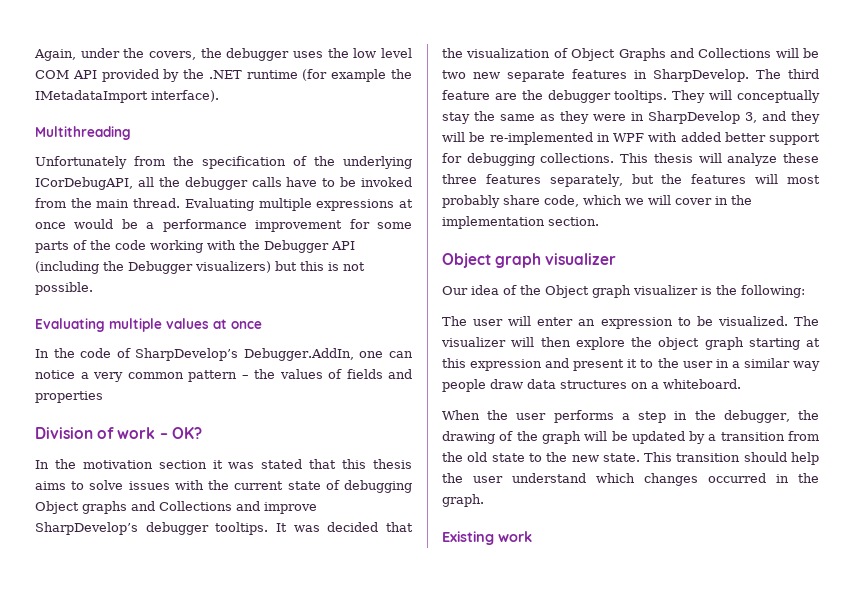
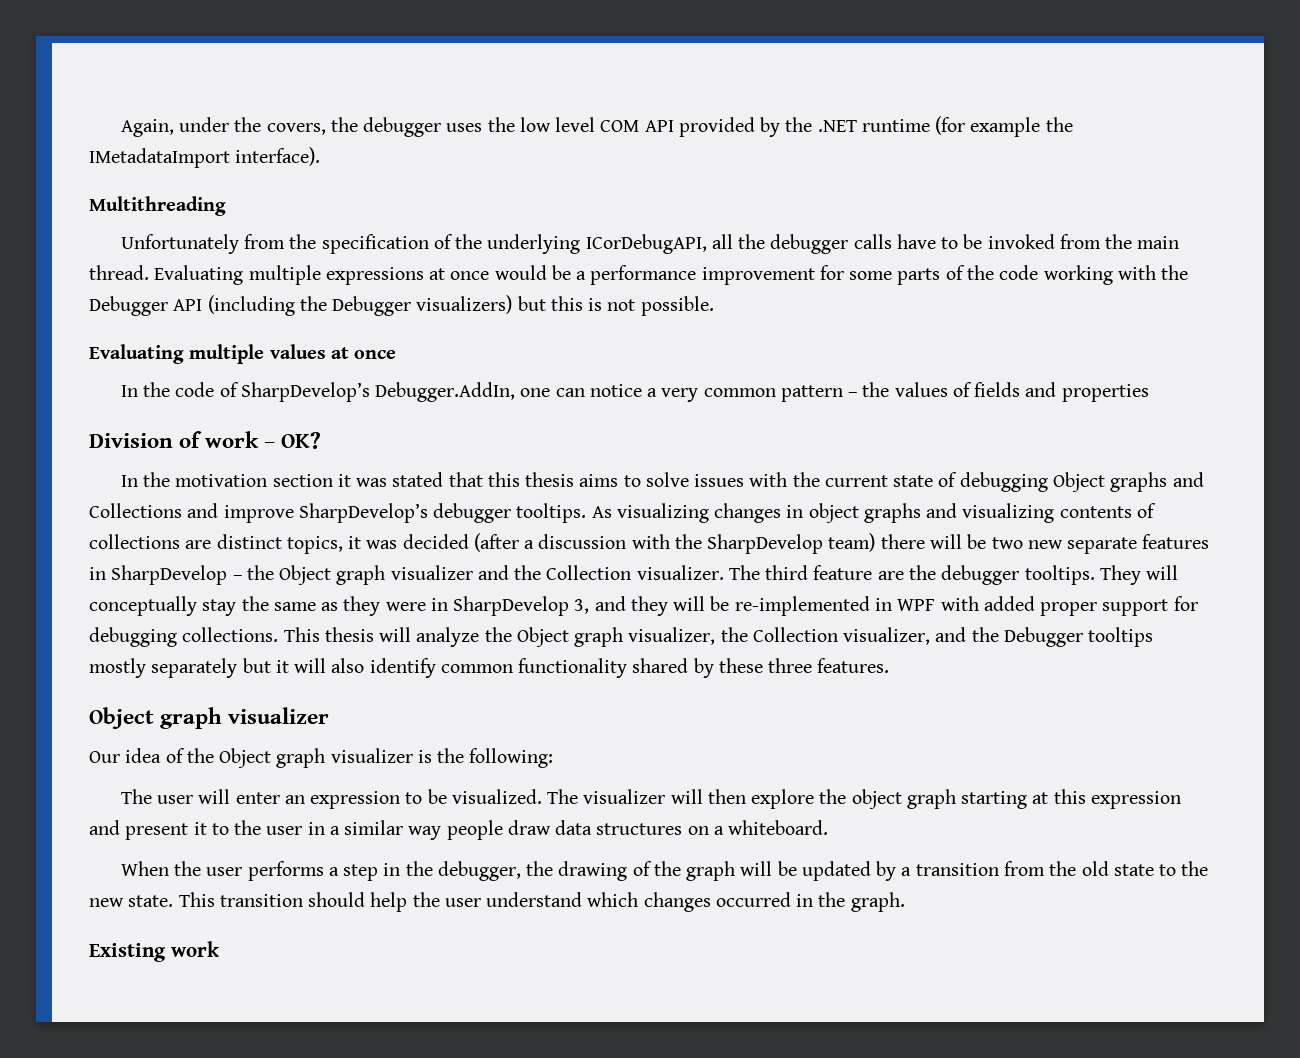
[276,522,414,532] [442,48,772,61] It was decided that the visualization of Object Graphs and Collections -> [591,503,1156,523] [89,533,925,554] As visualizing changes in object graphs and visualizing contents of collections are distinct topics, it was decided (after a discussion with the SharpDevelop team) there
[653,69,749,82] SharpDevelop. -> [111,565,724,585] SharpDevelop – the Object graph visualizer and the Collection visualizer.
[724,132,766,142] better -> [1040,602,1098,616] proper
[783,153,819,163] [442,174,820,187] [442,195,752,208] [442,216,599,229] these three features separately, but the features will most probably share code, which we will cover in the implementation section. -> [484,627,1154,647] [89,658,890,678] the Object graph visualizer, the Collection visualizer, and the Debugger tooltips mostly separately but it will also identify common functionality shared by these three features.

